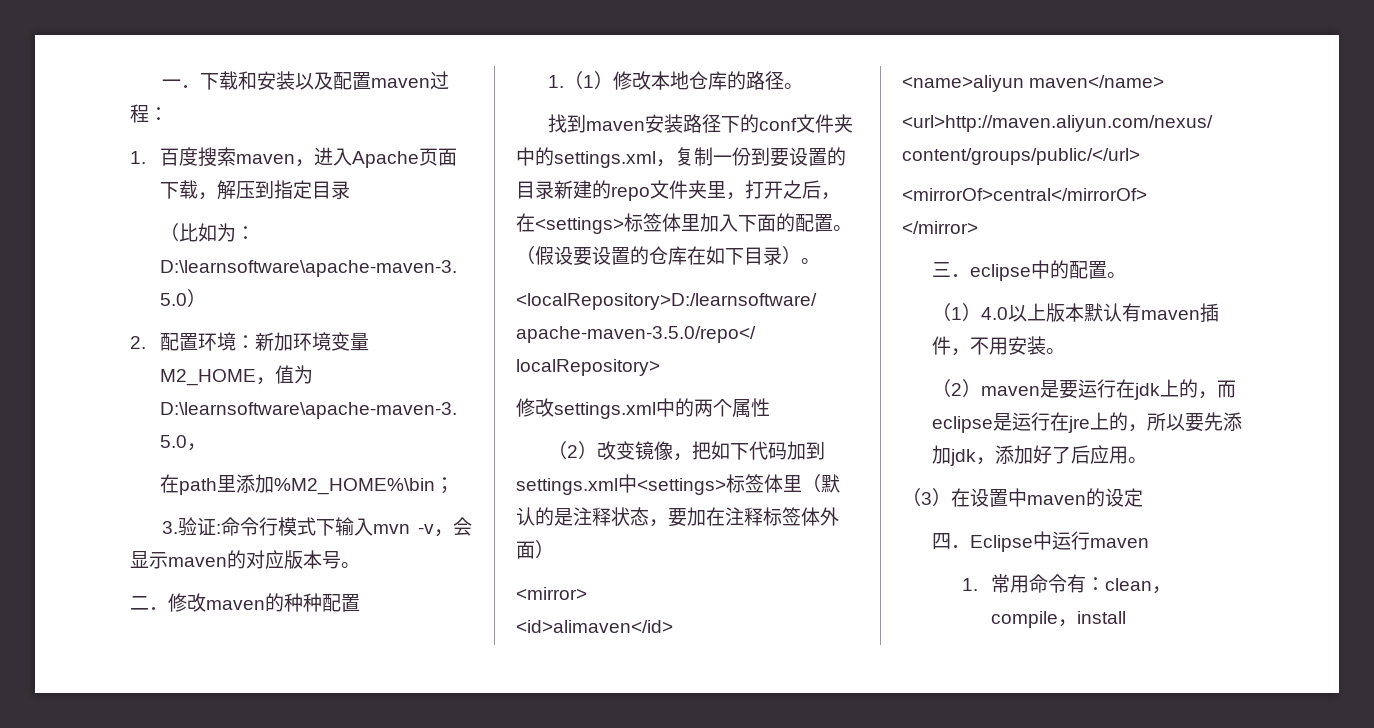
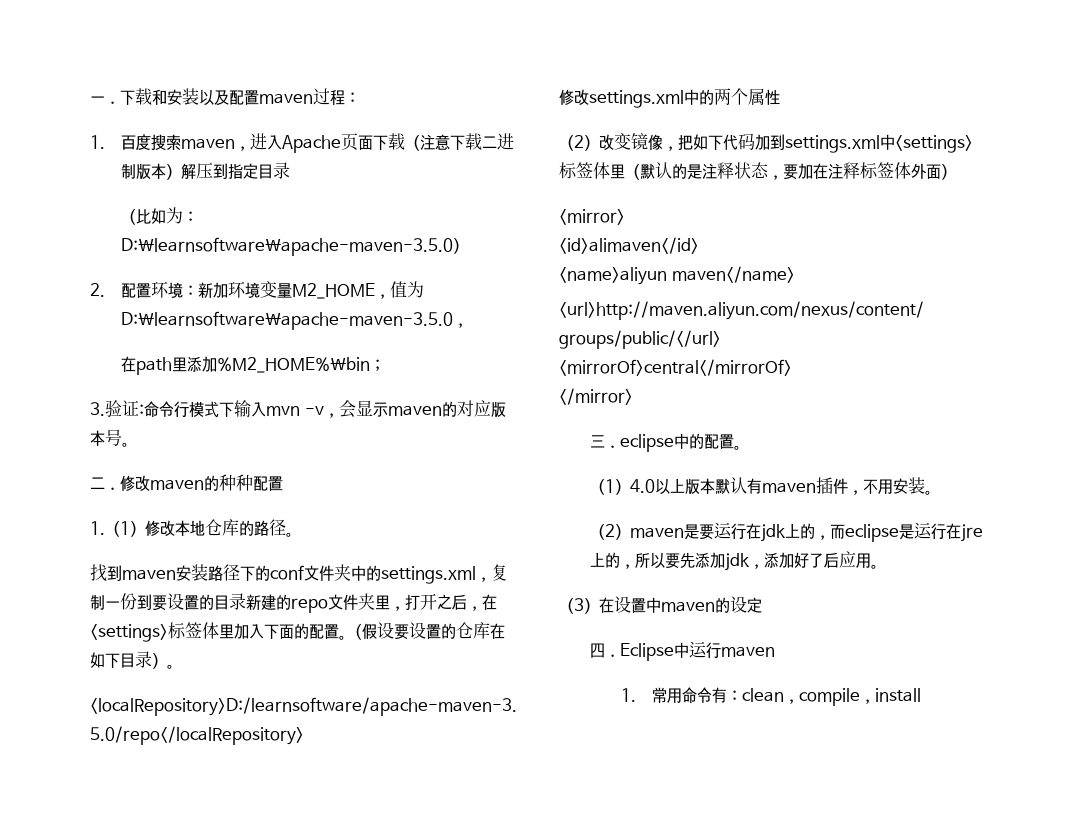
[197,192,217,200] ， -> [404,133,514,151] [120,163,181,180] （注意下载二进制版本）

